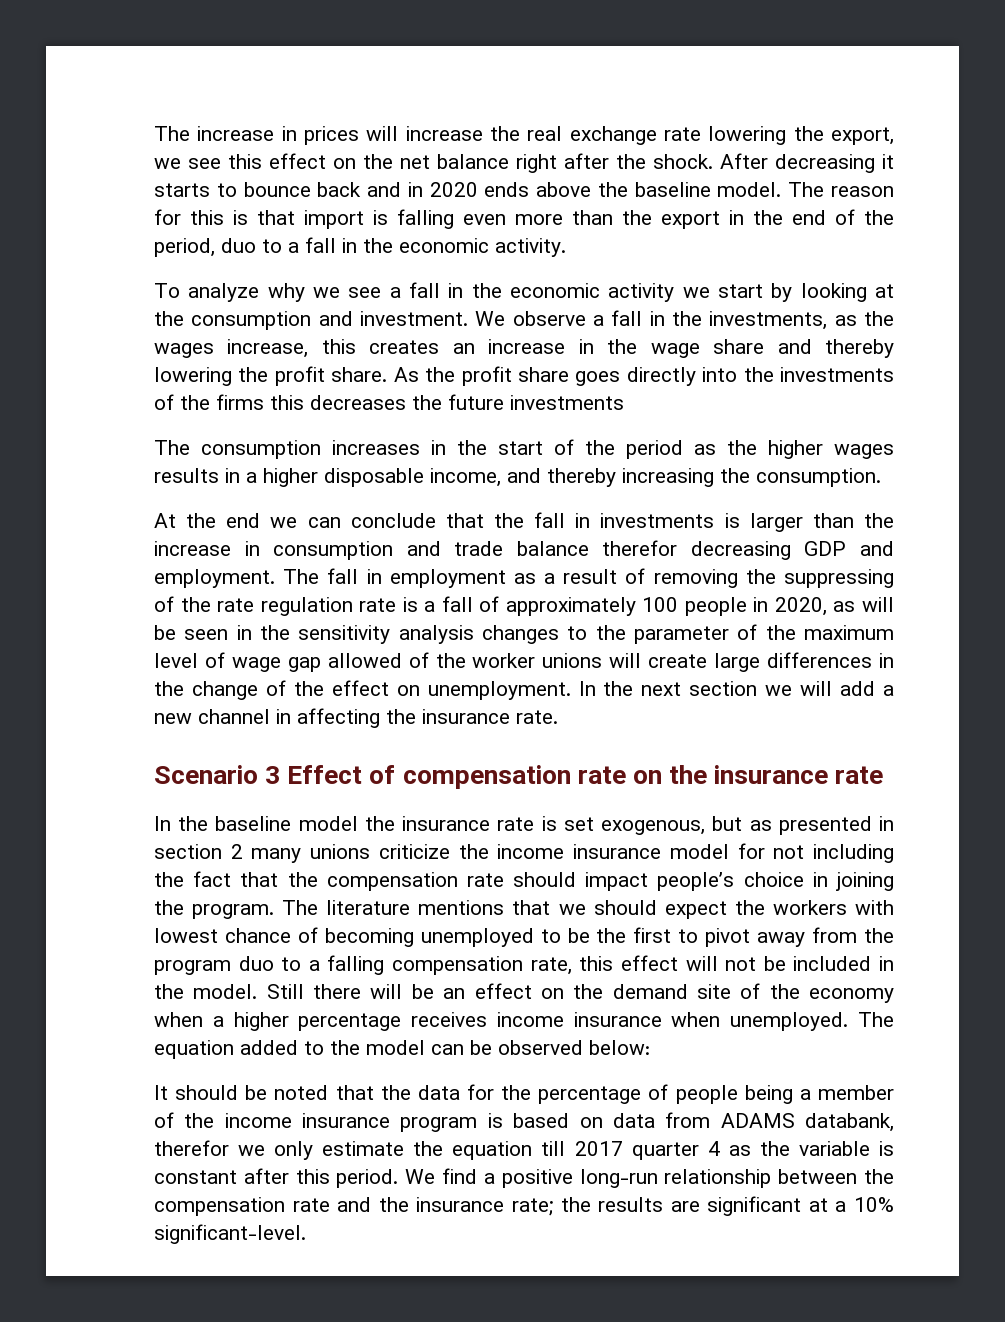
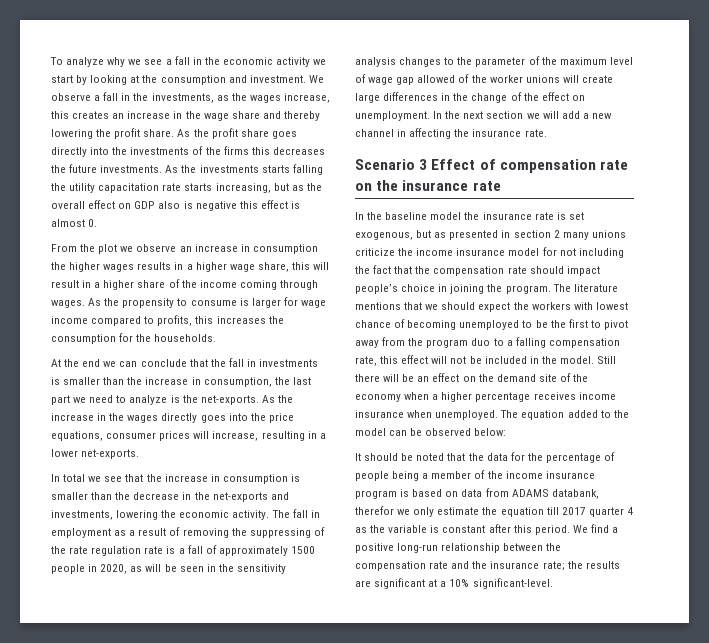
[154,126,895,145] [154,153,894,173] [154,182,894,197] [154,209,894,229] [154,237,566,257] The increase in prices will increase the real exchange rate lowering the export, we see this effect on the net balance right after the shock. After decreasing it starts to bounce back and in 2020 ends above the baseline model. The reason for this is that import is falling even more than the export in the end of the period, duo to a fall in the economic activity. // -> (50, 61) none
[510,395,624,410] [154,439,716,459] investments // The consumption increases in the start of the period as -> [100,164,323,175] [51,183,322,193] [51,200,300,211] [51,219,98,227] [51,244,318,254] investments. As the investments starts falling the utility capacitation rate starts increasing, but as the overall effect on GDP also is negative this effect is almost 0. // From the plot we observe an increase in consumption
[324,468,881,487] disposable income, and thereby increasing the consumption. -> [229,262,330,272] [51,279,318,290] [51,297,326,308] [51,315,284,326] [51,333,217,344] wage share, this will result in a higher share of the income coming through wages. As the propensity to consume is larger for wage income compared to profits, this increases the consumption for the households.
[749,513,803,532] larger -> [63,377,101,385] smaller
[273,540,894,560] [154,569,275,588] consumption and trade balance therefor decreasing GDP and employment. -> [203,377,311,387] [51,395,293,405] [51,413,294,423] [51,431,326,441] [51,449,140,459] [51,474,300,484] [51,492,289,502] [51,510,270,520] consumption, the last part we need to analyze is the net-exports. As the increase in the wages directly goes into the price equations, consumer prices will increase, resulting in a lower net-exports. // In total we see that the increase in consumption is smaller than the decrease in the net-exports and investments, lowering the economic activity.
[642,597,679,612] 100 -> [290,546,315,554] 1500

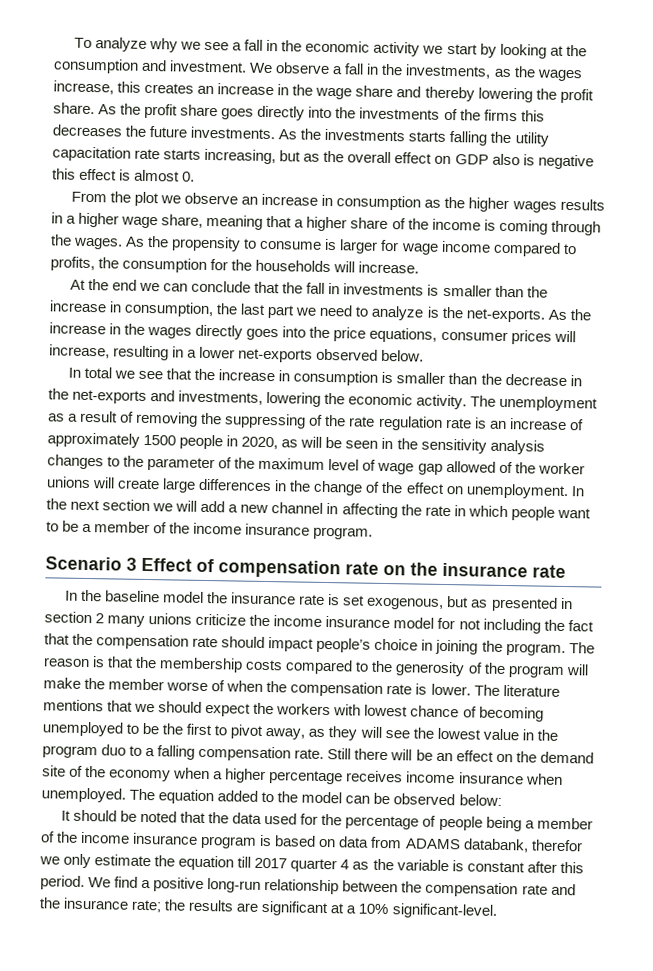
(318, 249) none -> [424,199,442,208] as
[291,262,330,270] [51,280,92,288] this will result in -> [206,214,293,230] meaning that
(237, 284) none -> [483,219,496,231] is
(318, 285) none -> [50,234,72,246] the
[195,316,266,324] this increases -> (95, 264) none
[154,334,217,342] households. -> [255,259,420,274] households will increase.
[81,449,140,459] net-exports. -> [238,348,425,363] net-exports observed below.
[292,509,320,518] [51,528,111,538] fall in employment -> [499,395,599,412] unemployment
[178,545,203,554] a fall -> [488,418,567,431] an increase
[472,129,547,137] insurance rate. -> [424,505,591,521] [46,520,374,540] rate in which people want to be a member of the income insurance program.
(571, 288) none -> [43,656,589,679] [43,677,500,697] reason is that the membership costs compared to the generosity of the program will make the member worse of when the compensation rate is lower. The
[355,337,406,348] away from -> [265,726,534,741] away, as they will see the lowest value in
[355,355,594,366] rate, this effect will not be included in the model. -> [294,748,325,760] rate.
(508, 457) none -> [264,813,298,825] used

